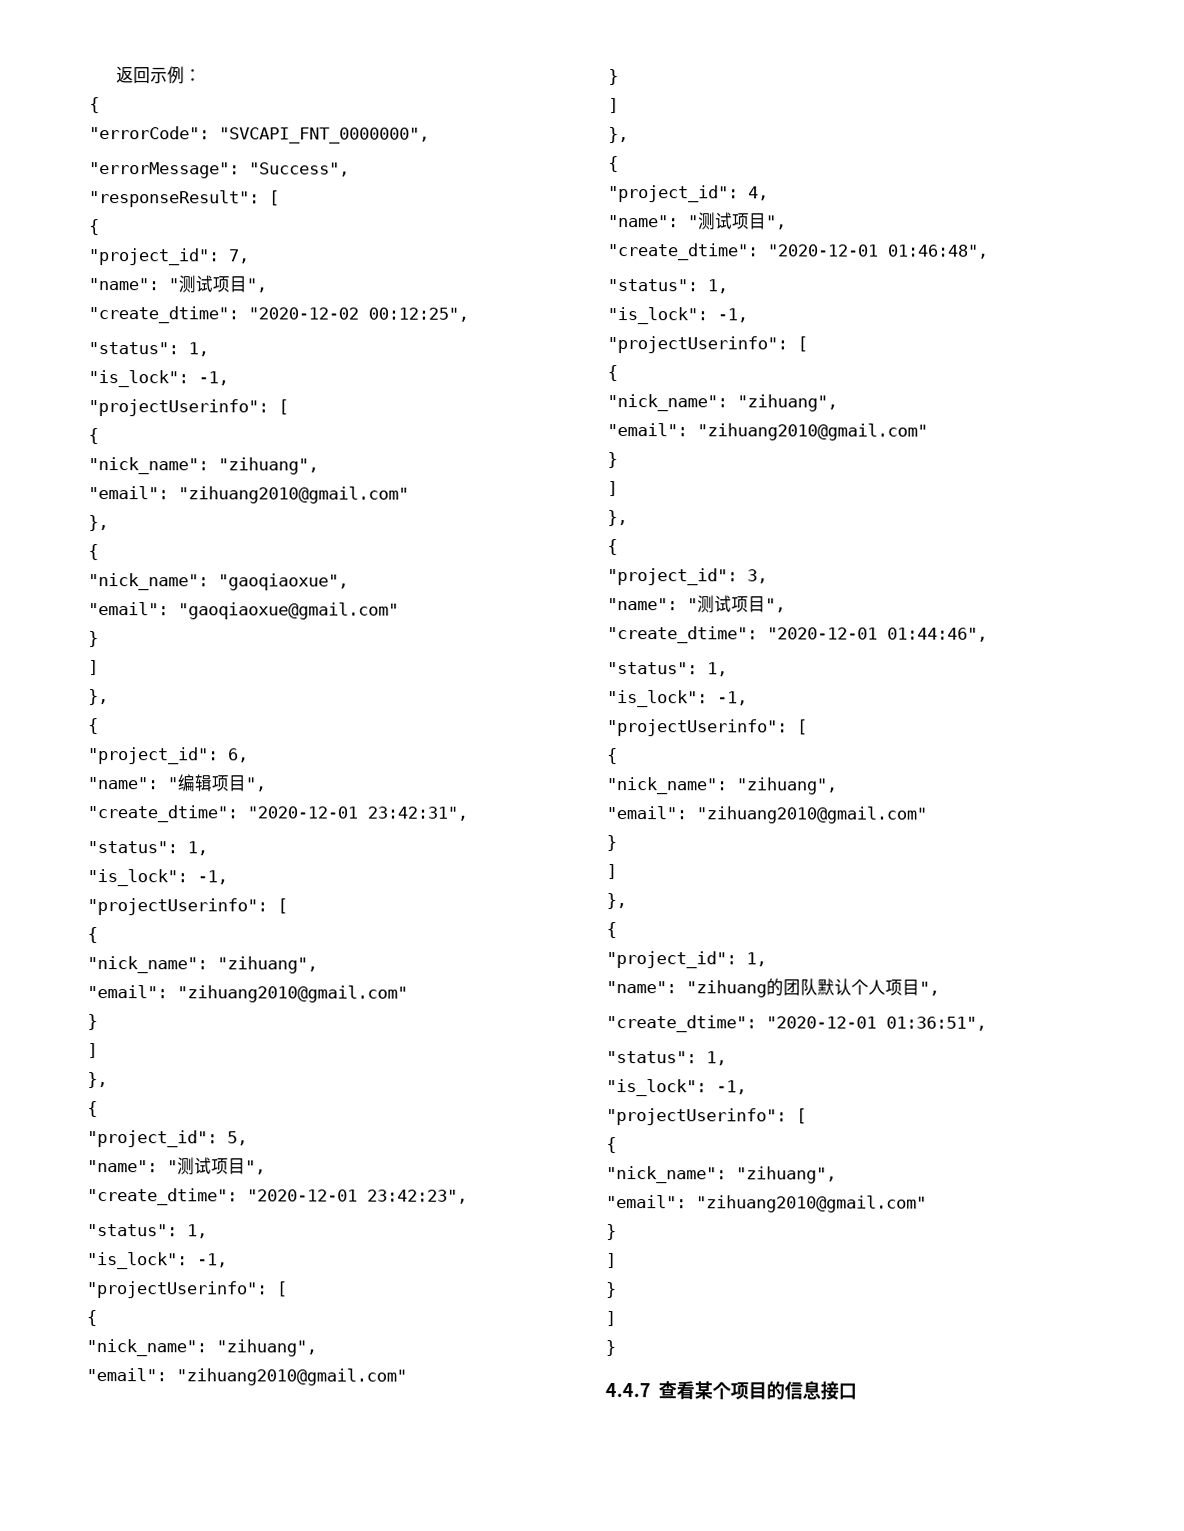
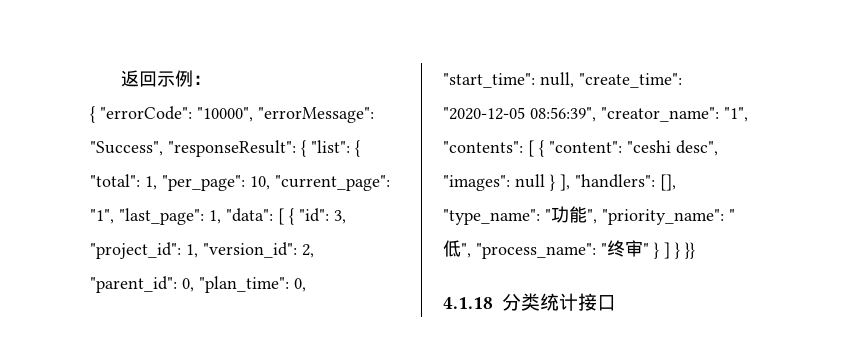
[89,126,430,144] // "errorCode": "SVCAPI_FNT_0000000", // -> [100,106,253,122] "errorCode": "10000",
[89,190,280,208] [89,219,100,236] [88,248,249,266] [88,275,267,294] [88,306,469,324] [88,342,209,357] [88,370,229,388] [88,399,289,417] [88,428,99,445] [88,457,319,475] [88,486,409,504] [88,515,109,532] [88,544,99,561] [88,573,349,591] [88,602,399,620] [88,631,99,648] [88,660,99,676] [88,689,109,706] [88,718,99,735] [88,747,249,765] [87,774,266,792] [87,805,468,823] [87,841,208,856] [87,869,228,887] [87,898,288,916] [87,927,98,944] [87,956,318,974] [87,985,408,1003] [87,1014,98,1031] [87,1043,98,1059] [87,1072,108,1089] [87,1101,98,1118] [87,1130,248,1148] [87,1157,266,1176] [87,1188,468,1206] [87,1224,208,1239] [87,1252,228,1270] [86,1281,288,1299] [86,1310,97,1327] [86,1339,317,1357] [86,1368,407,1386] [608,69,619,86] [608,98,619,114] [608,127,629,144] [608,156,619,173] [608,185,769,203] [608,212,787,231] [607,243,989,261] [607,279,728,294] [607,307,748,325] [607,336,808,354] [607,365,618,382] [607,394,838,412] [607,423,928,441] [607,452,618,469] [607,481,618,497] [607,510,628,527] [607,539,618,556] [607,568,768,586] [607,595,786,614] [607,626,988,644] [607,662,728,677] [607,690,748,708] [607,719,808,737] [607,748,618,765] [606,777,837,795] [606,806,927,824] [606,835,617,852] [606,864,617,880] [606,893,627,910] [606,922,617,939] [606,951,767,969] [606,978,940,998] [606,1015,987,1033] [606,1051,727,1066] [606,1079,747,1097] [606,1108,807,1126] [606,1137,617,1154] [606,1166,837,1184] [606,1195,927,1213] [606,1224,617,1241] [606,1253,617,1269] [605,1282,617,1299] [605,1311,616,1327] [605,1340,616,1357] [605,1380,822,1401] // "responseResult": [ // { // "project_id": 7, // "name": "测试项目", // "create_dtime": "2020-12-02 00:12:25", // "status": 1, // "is_lock": -1, // "projectUserinfo": [ // { // "nick_name": "zihuang", // "email": "zihuang2010@gmail.com" // }, // { // "nick_name": "gaoqiaoxue", // "email": "gaoqiaoxue@gmail.com" // } // ] // }, // { // "project_id": 6, // "name": "编辑项目", // "create_dtime": "2020-12-01 23:42:31", // "status": 1, // "is_lock": -1, // "projectUserinfo": [ // { // "nick_name": "zihuang", // "email": "zihuang2010@gmail.com" // } // ] // }, // { // "project_id": 5, // "name": "测试项目", // "create_dtime": "2020-12-01 23:42:23", // "status": 1, // "is_lock": -1, // "projectUserinfo": [ // { // "nick_name": "zihuang", // "email": "zihuang2010@gmail.com" // } // ] // }, // { // "project_id": 4, // "name": "测试项目", // "create_dtime": "2020-12-01 01:46:48", // "status": 1, // "is_lock": -1, // "projectUserinfo": [ // { // "nick_name": "zihuang", // "email": "zihuang2010@gmail.com" // } // ] // }, // { // "project_id": 3, // "name": "测试项目", // "create_dtime": "2020-12-01 01:44:46", // "status": 1, // "is_lock": -1, // "projectUserinfo": [ // { // "nick_name": "zihuang", // "email": "zihuang2010@gmail.com" // } // ] // }, // { // "project_id": 1, // "name": "zihuang的团队默认个人项目", // "create_dtime": "2020-12-01 01:36:51", // "status": 1, // "is_lock": -1, // "projectUserinfo": [ // { // "nick_name": "zihuang", // "email": "zihuang2010@gmail.com" // } // ] // } // ] // } // 4.4.7查看某个项目的信息 -> [168,140,360,157] [90,174,390,191] [90,208,346,225] [90,242,314,259] [90,276,306,293] [443,72,682,88] [443,107,748,122] [443,140,718,157] [443,174,676,191] [443,206,735,225] [443,240,695,259] [443,293,578,311] "responseResult": { "list": { "total": 1, "per_page": 10, "current_page": "1", "last_page": 1, "data": [ { "id": 3, "project_id": 1, "version_id": 2, "parent_id": 0, "plan_time": 0, "start_time": null, "create_time": "2020-12-05 08:56:39", "creator_name": "1", "contents": [ { "content": "ceshi desc", "images": null } ], "handlers": [], "type_name": "功能", "priority_name": "低", "process_name": "终审" } ] } }} // 4.1.18分类统计

